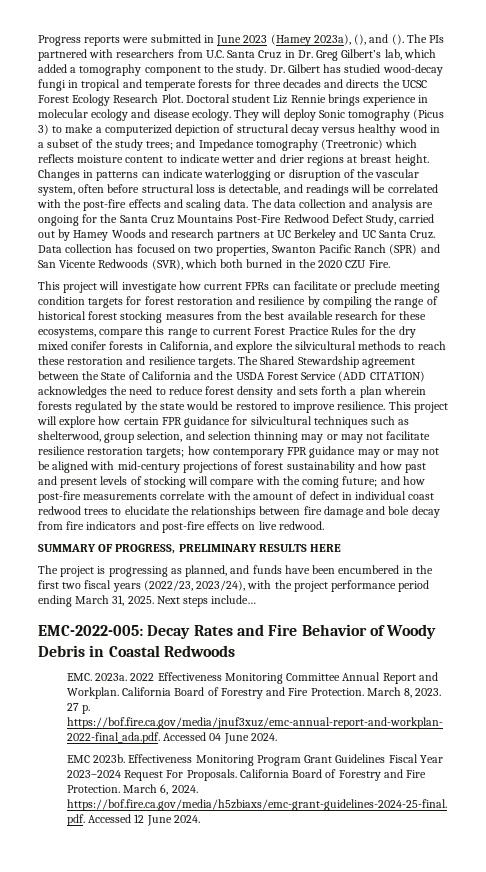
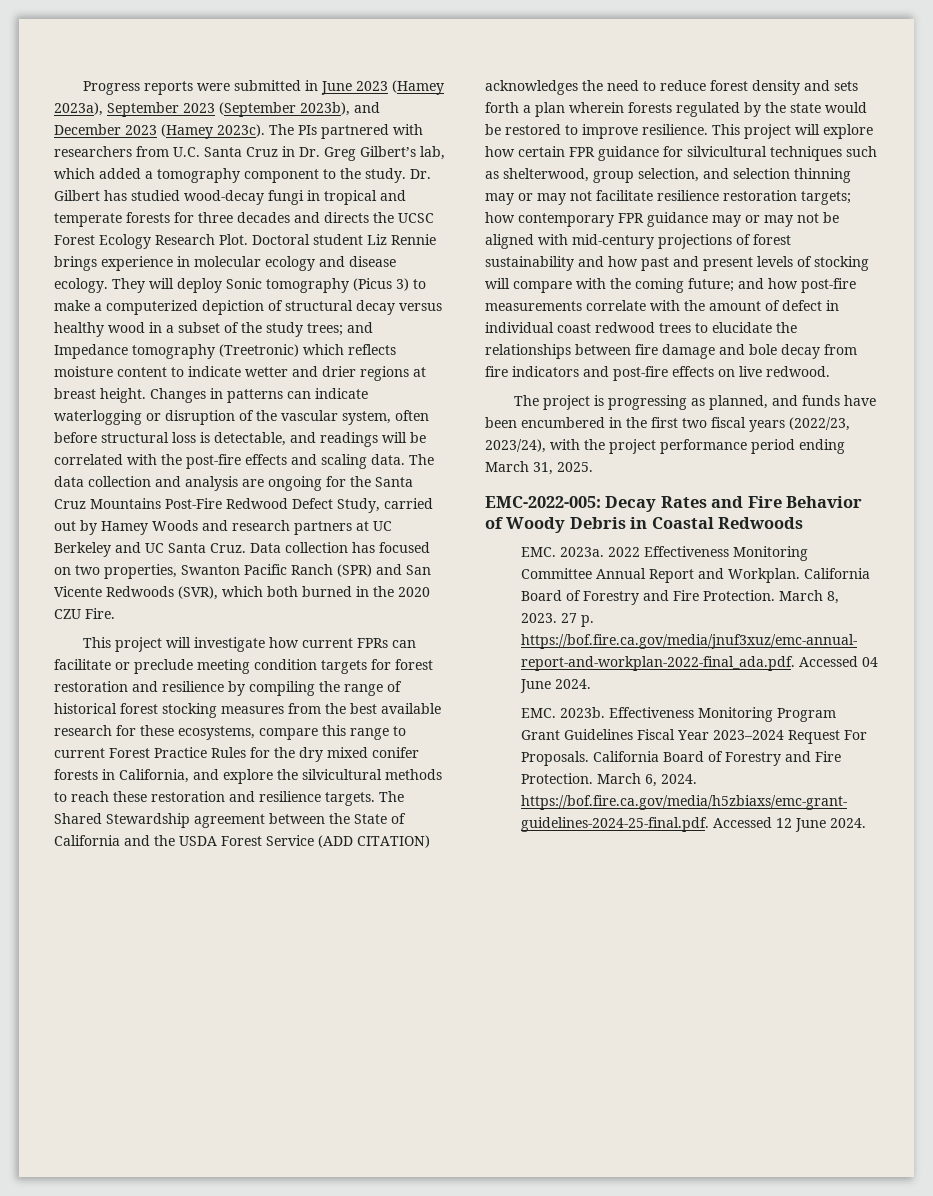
[354,34,404,45] (), and (). -> [107,102,380,117] [54,124,265,139] September 2023 (September 2023b), and December 2023 (Hamey 2023c).
[38,544,342,554] // SUMMARY OF PROGRESS, PRELIMINARY RESULTS HERE -> (830, 371) none
[156,595,257,607] Next steps include… -> (593, 467) none
[67,755,91,763] EMC -> [521,708,557,718] EMC.

